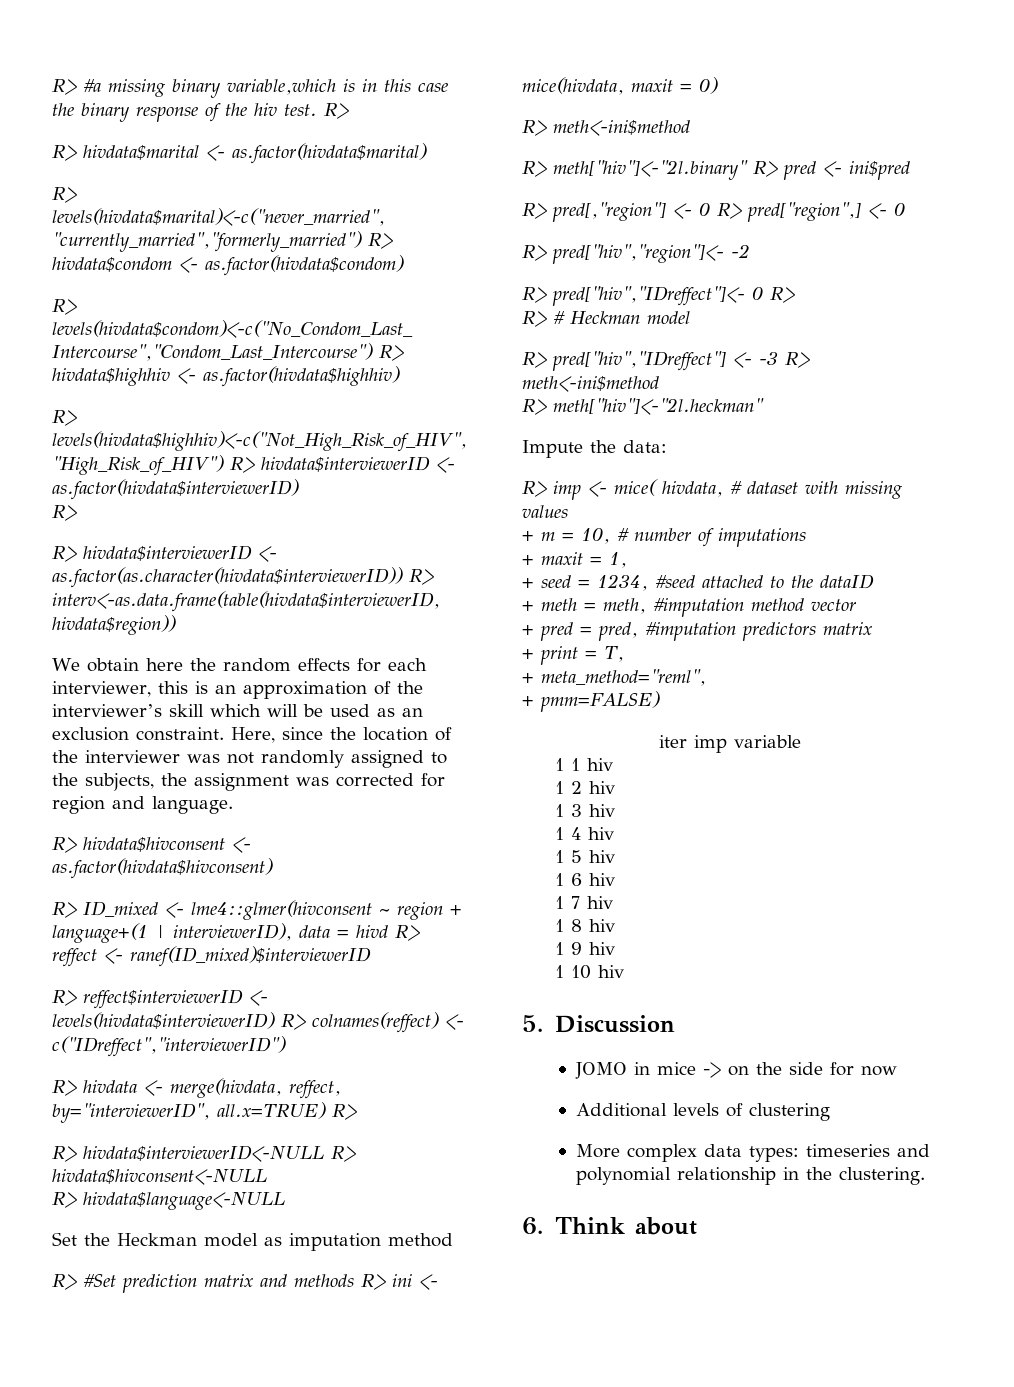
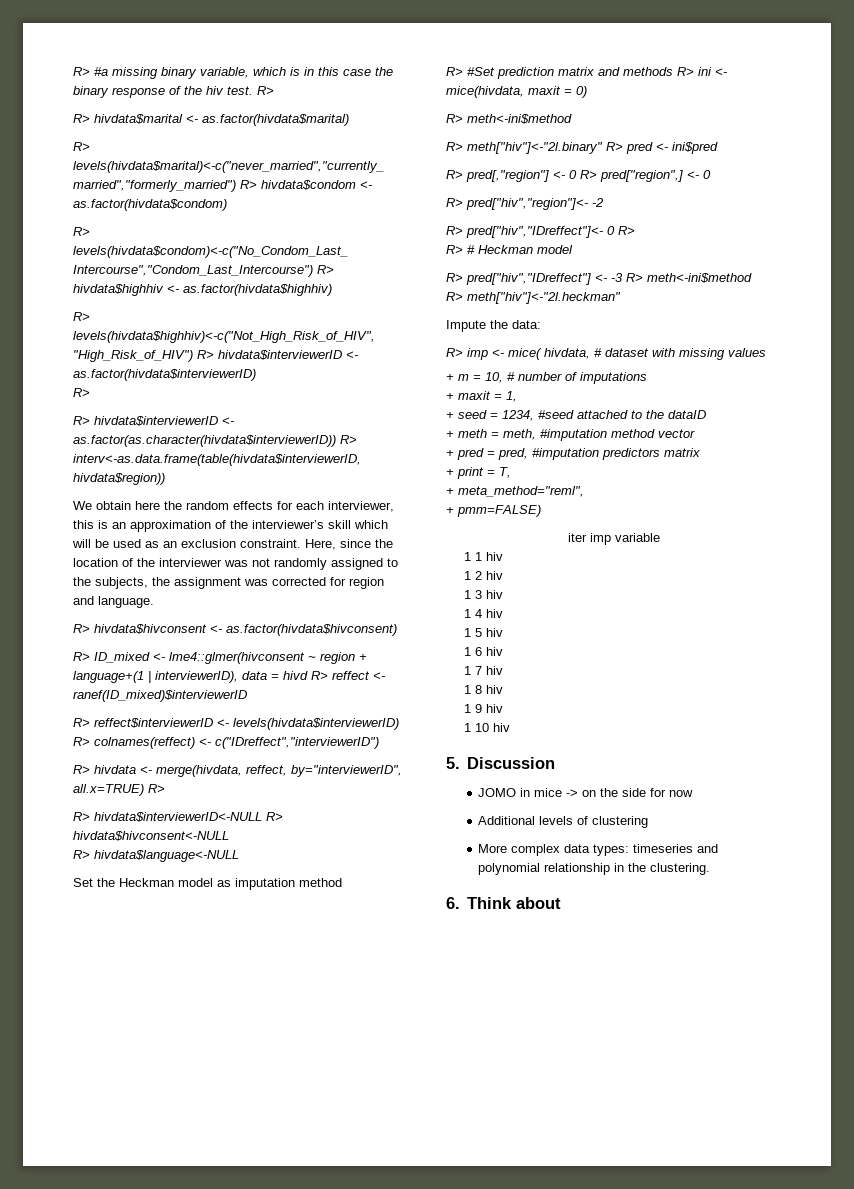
[227,79,336,95] variable,which -> [200,67,286,78] variable, which

